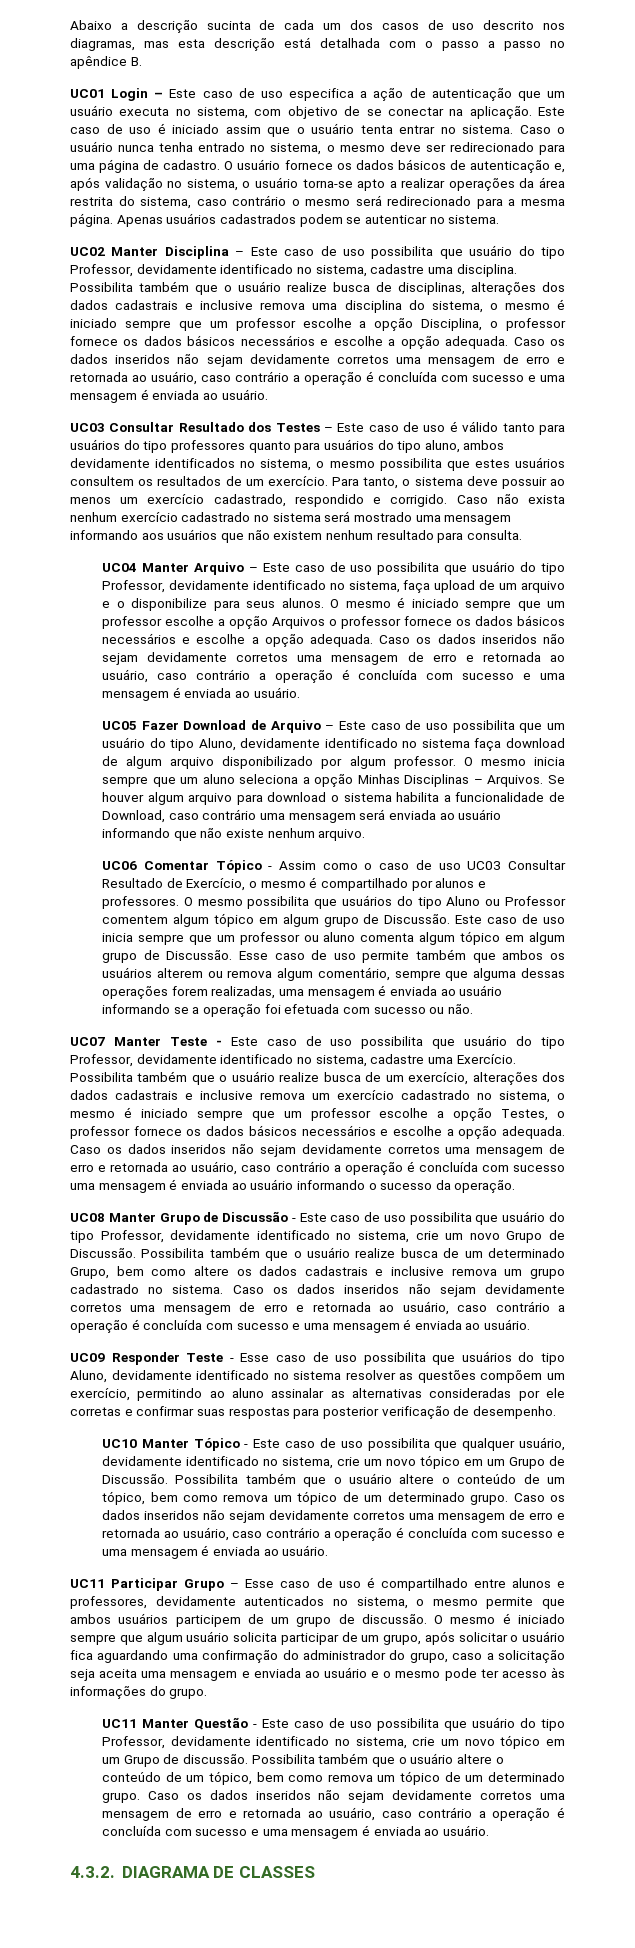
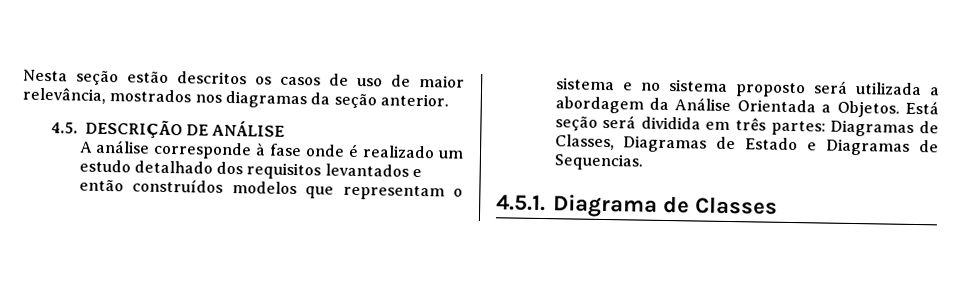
[70,20,565,33] [70,37,565,51] [70,56,142,69] [70,88,565,101] [70,105,565,119] [70,123,565,137] [70,141,565,155] [70,159,565,173] [70,177,565,191] [70,195,565,209] [70,213,500,227] [70,245,565,259] [70,264,517,277] [70,281,565,295] [70,299,565,313] [70,318,566,331] [70,335,565,349] [70,354,565,367] [70,371,565,385] [70,389,268,403] [70,421,565,435] [70,439,505,453] [70,457,565,471] [70,476,566,489] [70,494,565,507] [70,511,512,525] [70,529,522,543] [102,561,566,575] [102,580,566,593] [102,597,565,611] [102,615,565,629] [102,633,565,647] [102,652,566,665] [102,669,565,683] [102,687,300,701] [102,720,566,733] [102,737,565,751] [102,756,566,769] [102,774,565,787] [102,792,566,805] [102,809,502,823] [102,828,366,841] [102,860,566,873] [102,877,486,891] [102,895,567,909] [102,913,566,927] [102,931,566,945] [102,949,565,963] [102,967,565,981] [102,985,503,999] [102,1004,473,1017] [70,1035,565,1049] [70,1054,516,1067] [70,1071,565,1085] [70,1090,565,1103] [70,1107,565,1121] [70,1125,565,1139] [70,1144,566,1157] [70,1161,565,1175] [70,1179,516,1193] [70,1211,565,1225] [70,1230,566,1243] [70,1247,565,1261] [70,1266,565,1279] [70,1284,565,1297] [70,1301,565,1315] [70,1319,531,1333] [70,1351,565,1365] [70,1370,565,1383] [70,1388,565,1401] [70,1406,556,1419] [102,1437,565,1451] [102,1455,565,1469] [102,1473,565,1487] [102,1491,566,1505] [102,1510,565,1523] [102,1527,565,1541] [102,1545,329,1559] [70,1577,565,1591] [70,1596,565,1609] [70,1613,565,1627] [70,1631,565,1645] [70,1650,565,1663] [70,1667,566,1681] [70,1686,208,1699] [102,1717,565,1731] [102,1735,565,1749] [102,1753,504,1767] [102,1771,565,1785] [102,1790,566,1803] [102,1807,565,1821] [102,1825,489,1839] [70,1866,315,1878] Abaixo a descrição sucinta de cada um dos casos de uso descrito nos diagramas, mas esta descrição está detalhada com o passo a passo no apêndice B. // UC01 Login – Este caso de uso especifica a ação de autenticação que um usuário executa no sistema, com objetivo de se conectar na aplicação. Este caso de uso é iniciado assim que o usuário tenta entrar no sistema. Caso o usuário nunca tenha entrado no sistema, o mesmo deve ser redirecionado para uma página de cadastro. O usuário fornece os dados básicos de autenticação e, após validação no sistema, o usuário torna-se apto a realizar operações da área restrita do sistema, caso contrário o mesmo será redirecionado para a mesma página. Apenas usuários cadastrados podem se autenticar no sistema. // UC02 Manter Disciplina – Este caso de uso possibilita que usuário do tipo Professor, devidamente identificado no sistema, cadastre uma disciplina. Possibilita também que o usuário realize busca de disciplinas, alterações dos dados cadastrais e inclusive remova uma disciplina do sistema, o mesmo é iniciado sempre que um professor escolhe a opção Disciplina, o professor fornece os dados básicos necessários e escolhe a opção adequada. Caso os dados inseridos não sejam devidamente corretos uma mensagem de erro e retornada ao usuário, caso contrário a operação é concluída com sucesso e uma mensagem é enviada ao usuário. // UC03 Consultar Resultado dos Testes – Este caso de uso é válido tanto para usuários do tipo professores quanto para usuários do tipo aluno, ambos devidamente identificados no sistema, o mesmo possibilita que estes usuários consultem os resultados de um exercício. Para tanto, o sistema deve possuir ao menos um exercício cadastrado, respondido e corrigido. Caso não exista nenhum exercício cadastrado no sistema será mostrado uma mensagem informando aos usuários que não existem nenhum resultado para consulta. // UC04 Manter Arquivo – Este caso de uso possibilita que usuário do tipo Professor, devidamente identificado no sistema, faça upload de um arquivo e o disponibilize para seus alunos. O mesmo é iniciado sempre que um professor escolhe a opção Arquivos o professor fornece os dados básicos necessários e escolhe a opção adequada. Caso os dados inseridos não sejam devidamente corretos uma mensagem de erro e retornada ao usuário, caso contrário a operação é concluída com sucesso e uma mensagem é enviada ao usuário. // UC05 Fazer Download de Arquivo – Este caso de uso possibilita que um usuário do tipo Aluno, devidamente identificado no sistema faça download de algum arquivo disponibilizado por algum professor. O mesmo inicia sempre que um aluno seleciona a opção Minhas Disciplinas – Arquivos. Se houver algum arquivo para download o sistema habilita a funcionalidade de Download, caso contrário uma mensagem será enviada ao usuário informando que não existe nenhum arquivo. // UC06 Comentar Tópico - Assim como o caso de uso UC03 Consultar Resultado de Exercício, o mesmo é compartilhado por alunos e professores. O mesmo possibilita que usuários do tipo Aluno ou Professor comentem algum tópico em algum grupo de Discussão. Este caso de uso inicia sempre que um professor ou aluno comenta algum tópico em algum grupo de Discussão. Esse caso de uso permite também que ambos os usuários alterem ou remova algum comentário, sempre que alguma dessas operações forem realizadas, uma mensagem é enviada ao usuário informando se a operação foi efetuada com sucesso ou não. // UC07 Manter Teste - Este caso de uso possibilita que usuário do tipo Professor, devidamente identificado no sistema, cadastre uma Exercício. Possibilita também que o usuário realize busca de um exercício, alterações dos dados cadastrais e inclusive remova um exercício cadastrado no sistema, o mesmo é iniciado sempre que um professor escolhe a opção Testes, o professor fornece os dados básicos necessários e escolhe a opção adequada. Caso os dados inseridos não sejam devidamente corretos uma mensagem de erro e retornada ao usuário, caso contrário a operação é concluída com sucesso uma mensagem é enviada ao usuário informando o sucesso da operação. // UC08 Manter Grupo de Discussão - Este caso de uso possibilita que usuário do tipo Professor, devidamente identificado no sistema, crie um novo Grupo de Discussão. Possibilita também que o usuário realize busca de um determinado Grupo, bem como altere os dados cadastrais e inclusive remova um grupo cadastrado no sistema. Caso os dados inseridos não sejam devidamente corretos uma mensagem de erro e retornada ao usuário, caso contrário a operação é concluída com sucesso e uma mensagem é enviada ao usuário. // UC09 Responder Teste - Esse caso de uso possibilita que usuários do tipo Aluno, devidamente identificado no sistema resolver as questões compõem um exercício, permitindo ao aluno assinalar as alternativas consideradas por ele corretas e confirmar suas respostas para posterior verificação de desempenho. // UC10 Manter Tópico - Este caso de uso possibilita que qualquer usuário, devidamente identificado no sistema, crie um novo tópico em um Grupo de Discussão. Possibilita também que o usuário altere o conteúdo de um tópico, bem como remova um tópico de um determinado grupo. Caso os dados inseridos não sejam devidamente corretos uma mensagem de erro e retornada ao usuário, caso contrário a operação é concluída com sucesso e uma mensagem é enviada ao usuário. // UC11 Participar Grupo – Esse caso de uso é compartilhado entre alunos e professores, devidamente autenticados no sistema, o mesmo permite que ambos usuários participem de um grupo de discussão. O mesmo é iniciado sempre que algum usuário solicita participar de um grupo, após solicitar o usuário fica aguardando uma confirmação do administrador do grupo, caso a solicitação seja aceita uma mensagem e enviada ao usuário e o mesmo pode ter acesso às informações do grupo. // UC11 Manter Questão - Este caso de uso possibilita que usuário do tipo Professor, devidamente identificado no sistema, crie um novo tópico em um Grupo de discussão. Possibilita também que o usuário altere o conteúdo de um tópico, bem como remova um tópico de um determinado grupo. Caso os dados inseridos não sejam devidamente corretos uma mensagem de erro e retornada ao usuário, caso contrário a operação é concluída com sucesso e uma mensagem é enviada ao usuário. // 4.3.2. DIAGRAMA DE CLASSES -> [23,69,465,88] [22,86,449,109] [50,118,286,140] [78,139,464,160] [78,159,423,180] [78,178,464,201] [555,77,940,98] [554,96,939,118] [554,114,939,137] [554,134,939,156] [553,153,644,171] [496,194,778,218] Nesta seção estão descritos os casos de uso de maior relevância, mostrados nos diagramas da seção anterior. // 4.5. DESCRIÇÃO DE ANÁLISE // A análise corresponde à fase onde é realizado um estudo detalhado dos requisitos levantados e então construídos modelos que representam o sistema e no sistema proposto será utilizada a abordagem da Análise Orientada a Objetos. Está seção será dividida em três partes: Diagramas de Classes, Diagramas de Estado e Diagramas de Sequencias. // 4.5.1. Diagrama de Classes

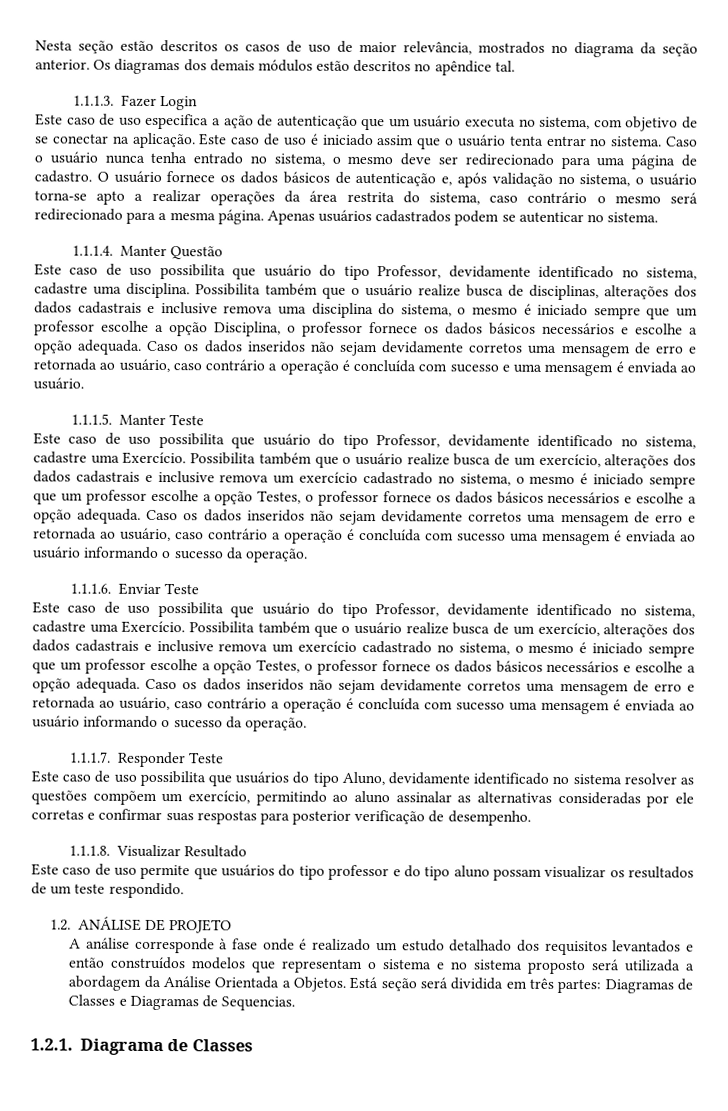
[194,90,307,109] nos diagramas -> [551,42,635,58] no diagrama
[50,118,286,140] // 4.5. DESCRIÇÃO DE ANÁLISE -> [93,58,515,76] [73,94,199,111] [35,113,698,132] [35,132,698,150] [34,151,697,170] [34,170,697,188] [34,189,698,206] [34,208,659,226] [72,245,224,260] [34,263,697,281] [34,282,697,301] [34,301,699,320] [34,320,698,337] [33,339,697,358] [33,358,696,377] [33,377,84,390] [71,413,205,426] [33,432,696,450] [33,451,696,469] [33,470,696,489] [33,489,697,507] [33,508,696,527] [33,527,696,546] [32,546,308,563] [70,582,200,596] [32,601,695,619] [32,620,695,638] [32,639,695,658] [32,658,696,676] [32,677,695,696] [32,696,695,715] [32,715,307,732] [69,751,225,768] [31,770,694,787] [31,790,694,808] [31,808,531,826] [69,844,248,858] [31,863,695,881] [31,882,184,899] [50,916,233,934] Os diagramas dos demais módulos estão descritos no apêndice tal. // 1.1.1.3. Fazer Login // Este caso de uso especifica a ação de autenticação que um usuário executa no sistema, com objetivo de se conectar na aplicação. Este caso de uso é iniciado assim que o usuário tenta entrar no sistema. Caso o usuário nunca tenha entrado no sistema, o mesmo deve ser redirecionado para uma página de cadastro. O usuário fornece os dados básicos de autenticação e, após validação no sistema, o usuário torna-se apto a realizar operações da área restrita do sistema, caso contrário o mesmo será redirecionado para a mesma página. Apenas usuários cadastrados podem se autenticar no sistema. // 1.1.1.4. Manter Questão // Este caso de uso possibilita que usuário do tipo Professor, devidamente identificado no sistema, cadastre uma disciplina. Possibilita também que o usuário realize busca de disciplinas, alterações dos dados cadastrais e inclusive remova uma disciplina do sistema, o mesmo é iniciado sempre que um professor escolhe a opção Disciplina, o professor fornece os dados básicos necessários e escolhe a opção adequada. Caso os dados inseridos não sejam devidamente corretos uma mensagem de erro e retornada ao usuário, caso contrário a operação é concluída com sucesso e uma mensagem é enviada ao usuário. // 1.1.1.5. Manter Teste // Este caso de uso possibilita que usuário do tipo Professor, devidamente identificado no sistema, cadastre uma Exercício. Possibilita também que o usuário realize busca de um exercício, alterações dos dados cadastrais e inclusive remova um exercício cadastrado no sistema, o mesmo é iniciado sempre que um professor escolhe a opção Testes, o professor fornece os dados básicos necessários e escolhe a opção adequada. Caso os dados inseridos não sejam devidamente corretos uma mensagem de erro e retornada ao usuário, caso contrário a operação é concluída com sucesso uma mensagem é enviada ao usuário informando o sucesso da operação. // 1.1.1.6. Enviar Teste // Este caso de uso possibilita que usuário do tipo Professor, devidamente identificado no sistema, cadastre uma Exercício. Possibilita também que o usuário realize busca de um exercício, alterações dos dados cadastrais e inclusive remova um exercício cadastrado no sistema, o mesmo é iniciado sempre que um professor escolhe a opção Testes, o professor fornece os dados básicos necessários e escolhe a opção adequada. Caso os dados inseridos não sejam devidamente corretos uma mensagem de erro e retornada ao usuário, caso contrário a operação é concluída com sucesso uma mensagem é enviada ao usuário informando o sucesso da operação. // 1.1.1.7. Responder Teste // Este caso de uso possibilita que usuários do tipo Aluno, devidamente identificado no sistema resolver as questões compõem um exercício, permitindo ao aluno assinalar as alternativas consideradas por ele corretas e confirmar suas respostas para posterior verificação de desempenho. // 1.1.1.8. Visualizar Resultado // Este caso de uso permite que usuários do tipo professor e do tipo aluno possam visualizar os resultados de um teste respondido. // 1.2. ANÁLISE DE PROJETO
[554,134,799,153] Classes, Diagramas de Estado -> [68,994,116,1006] Classes
[496,194,546,212] 4.5.1. -> [30,1038,73,1051] 1.2.1.

